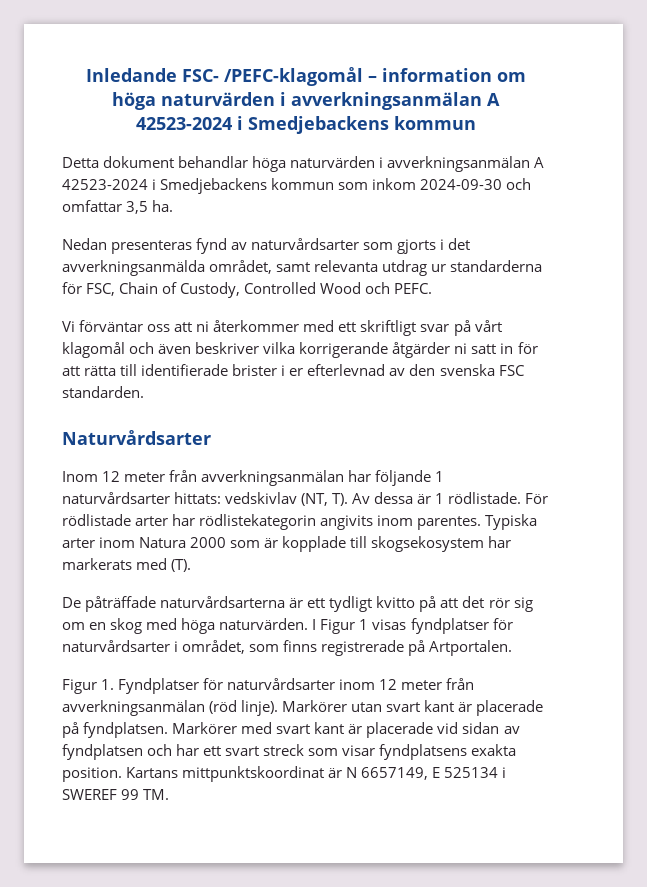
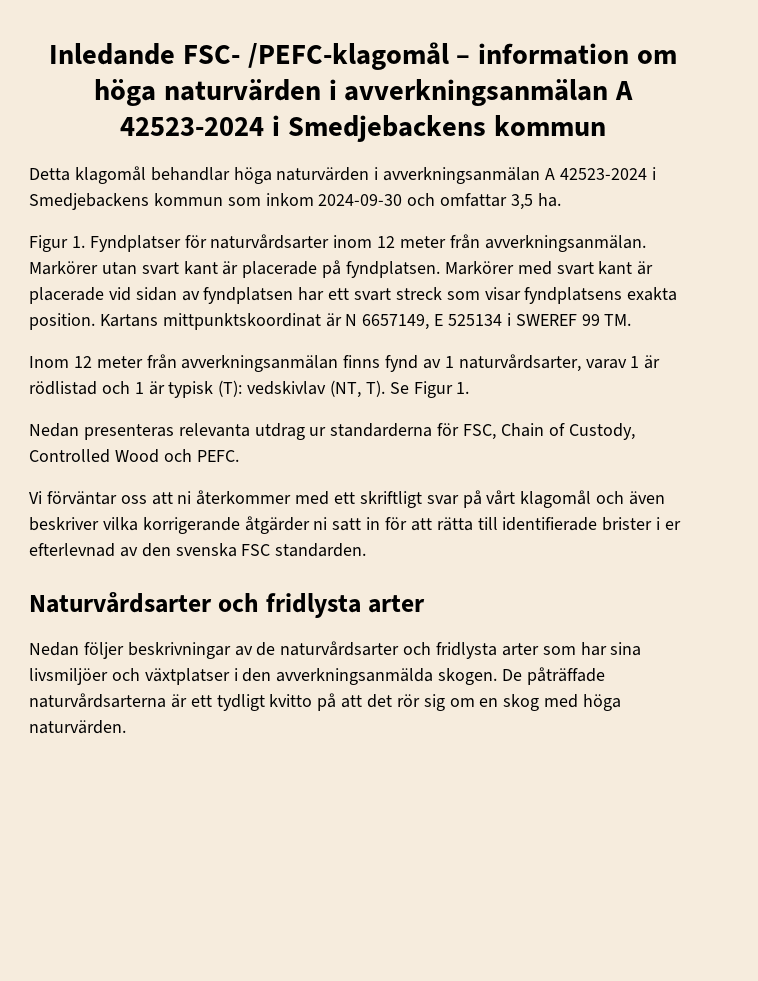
[103,156,175,168] dokument -> [74,166,146,184] klagomål
[62,238,471,254] [62,260,311,276] Nedan presenteras fynd av naturvårdsarter som gjorts i det avverkningsanmälda området, samt -> [29,234,646,252] [29,260,654,278] [29,287,678,304] [29,313,632,330] [29,354,661,372] [29,380,470,398] [29,423,174,440] Figur 1. Fyndplatser för naturvårdsarter inom 12 meter från avverkningsanmälan. Markörer utan svart kant är placerade på fyndplatsen. Markörer med svart kant är placerade vid sidan av fyndplatsen har ett svart streck som visar fyndplatsens exakta position. Kartans mittpunktskoordinat är N 6657149, E 525134 i SWEREF 99 TM. // Inom 12 meter från avverkningsanmälan finns fynd av 1 naturvårdsarter, varav 1 är rödlistad och 1 är typisk (T): vedskivlav (NT, T). Se Figur 1. // Nedan presenteras
[62,470,445,486] [62,492,549,506] [62,514,538,530] [62,536,512,552] [62,558,192,572] // Inom 12 meter från avverkningsanmälan har följande 1 naturvårdsarter hittats: vedskivlav (NT, T). Av dessa är 1 rödlistade. För rödlistade arter har rödlistekategorin angivits inom parentes. Typiska arter inom Natura 2000 som är kopplade till skogsekosystem har markerats med (T). // -> [217,593,425,618] [29,641,642,659] [29,668,498,685] och fridlysta arter // Nedan följer beskrivningar av de naturvårdsarter och fridlysta arter som har sina livsmiljöer och växtplatser i den avverkningsanmälda skogen.
[312,618,513,634] [62,640,513,656] [62,678,475,694] [62,700,544,716] [62,722,520,738] [62,744,517,760] [62,766,507,782] [62,789,170,800] I Figur 1 visas fyndplatser för naturvårdsarter i området, som finns registrerade på Artportalen. // Figur 1. Fyndplatser för naturvårdsarter inom 12 meter från avverkningsanmälan (röd linje). Markörer utan svart kant är placerade på fyndplatsen. Markörer med svart kant är placerade vid sidan av fyndplatsen och har ett svart streck som visar fyndplatsens exakta position. Kartans mittpunktskoordinat är N 6657149, E 525134 i SWEREF 99 TM. -> (126, 727) none

